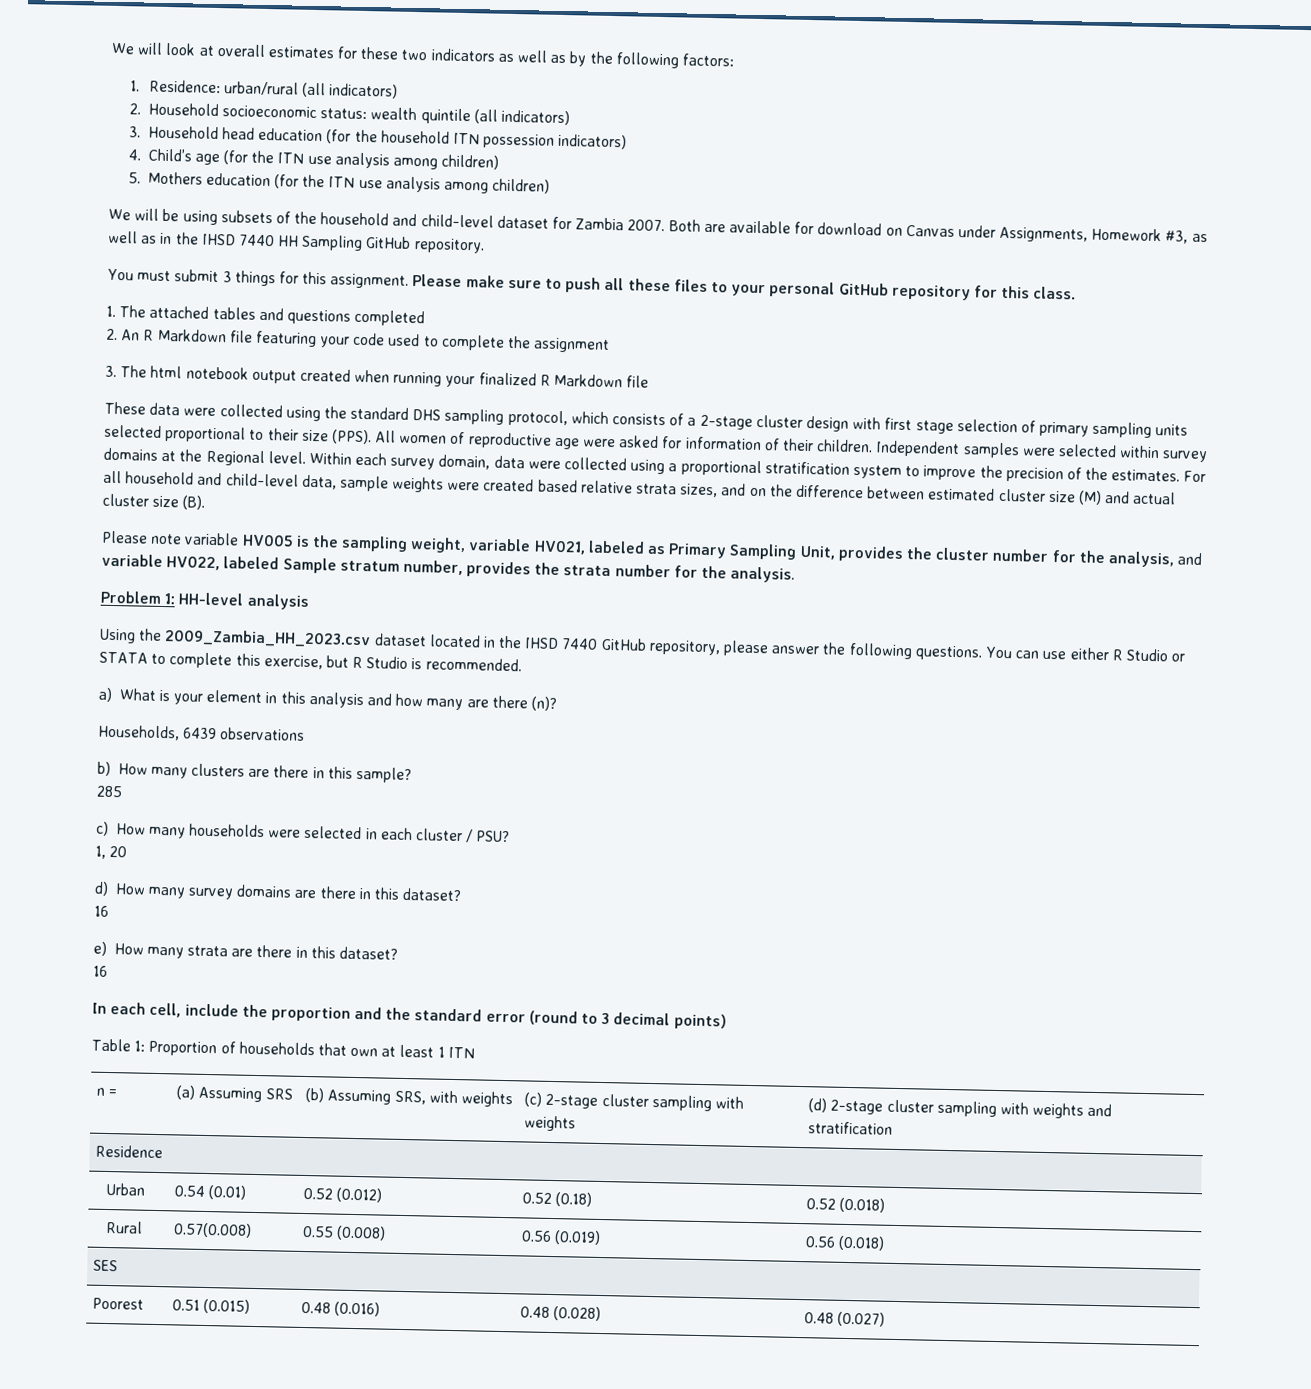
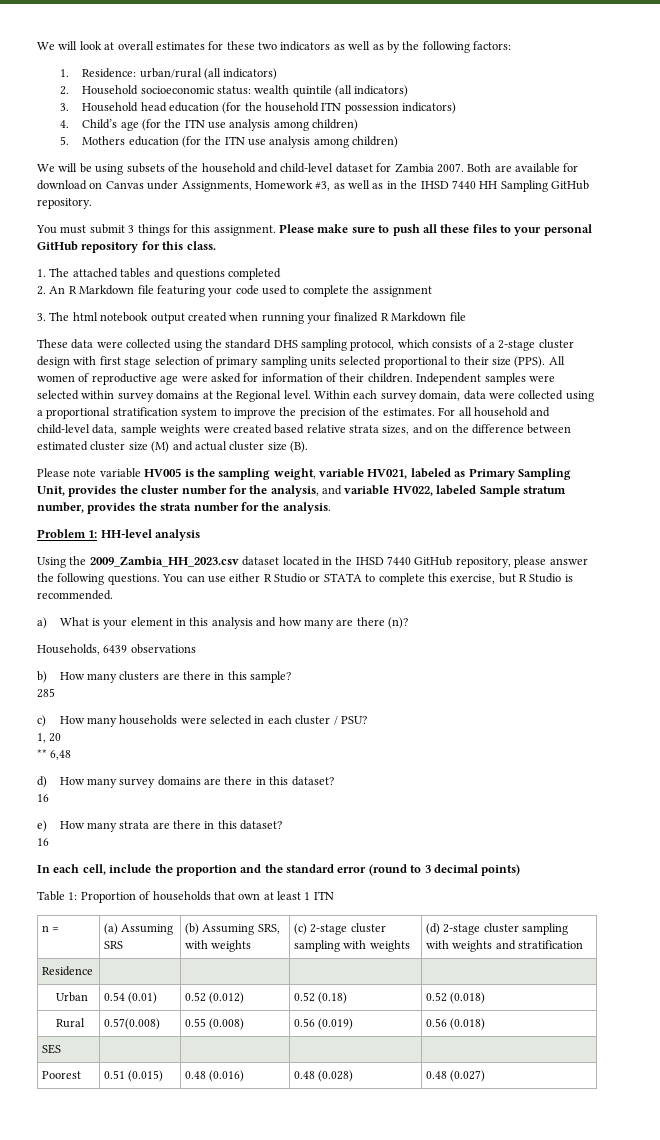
(128, 851) none -> [37,749,72,760] // ** 6,48

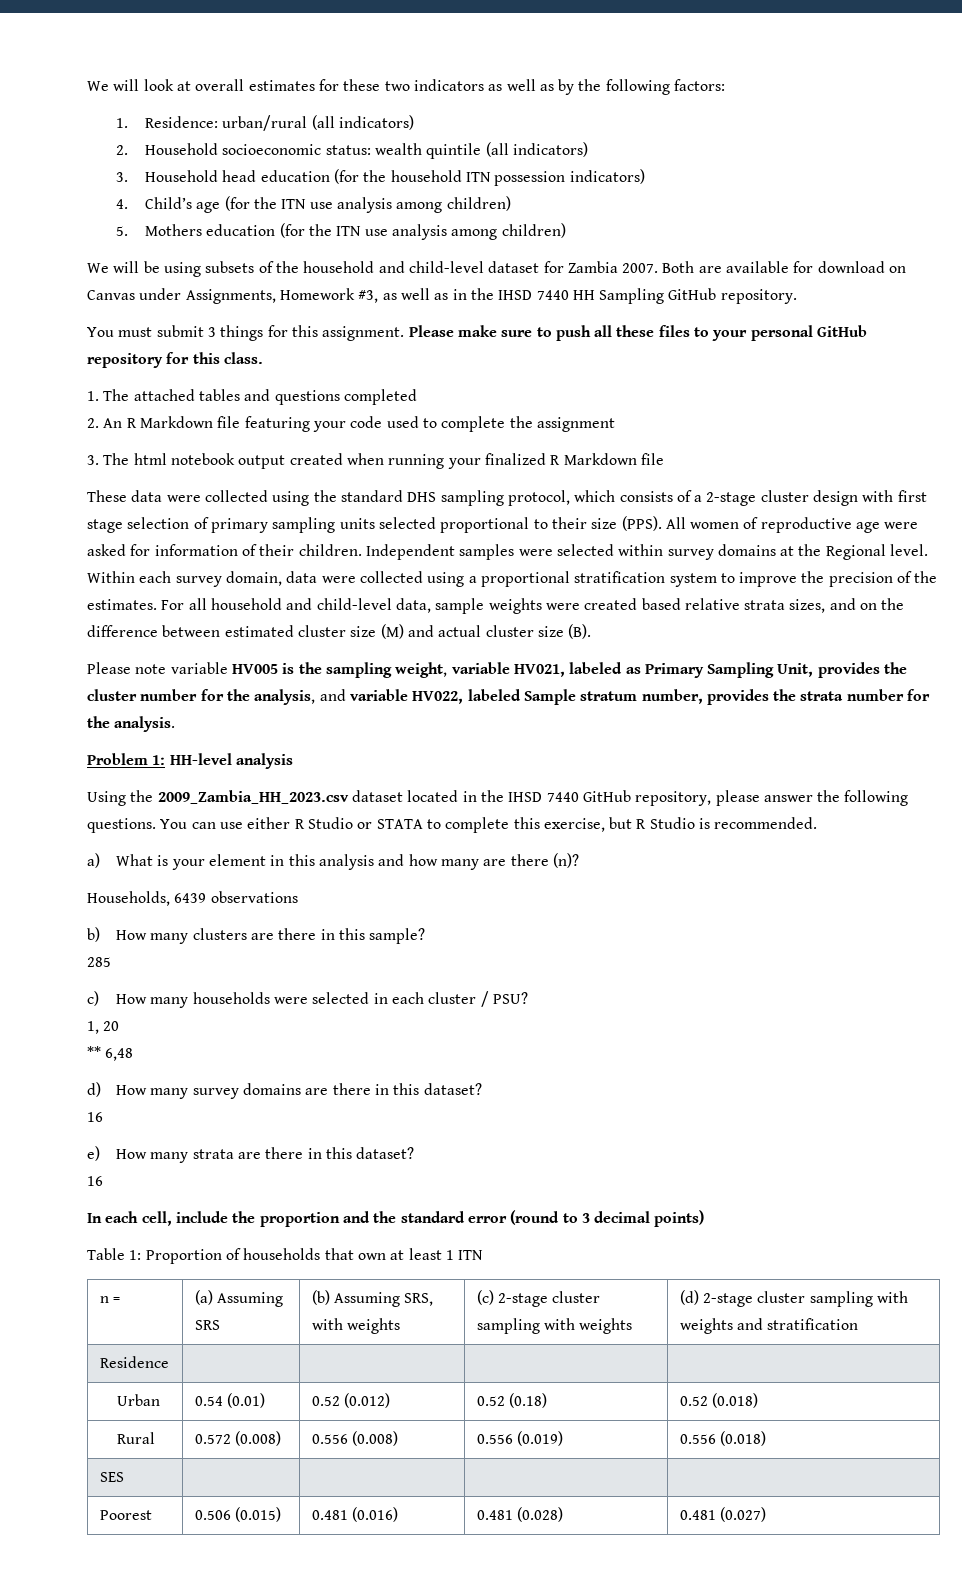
[104,1018,161,1030] [185,1018,245,1030] [294,1018,316,1027] 0.57(0.008) | 0.55 (0.008) | 0.56 -> [194,1431,282,1446] [311,1431,399,1446] [476,1434,513,1444] 0.572 (0.008) | 0.556 (0.008) | 0.556
[426,1018,448,1027] 0.56 -> [679,1434,716,1444] 0.556
[104,1070,126,1079] 0.51 -> [194,1510,231,1520] 0.506
[185,1071,207,1079] 0.48 -> [311,1510,348,1520] 0.481
[294,1071,316,1079] 0.48 -> [476,1510,513,1520] 0.481
[426,1071,448,1079] 0.48 -> [679,1510,716,1520] 0.481

